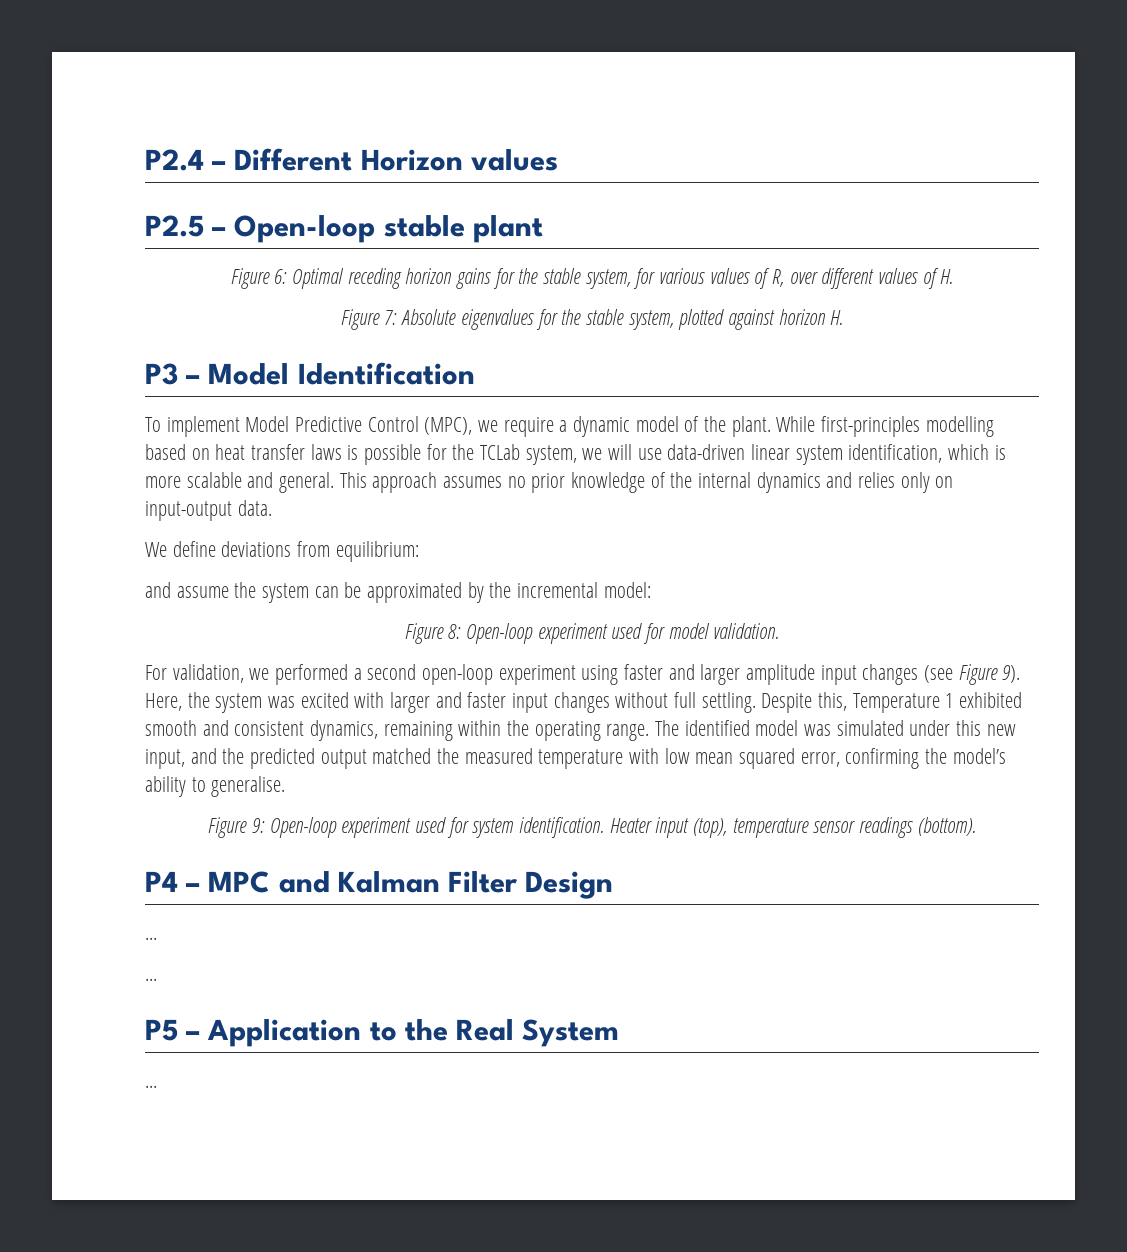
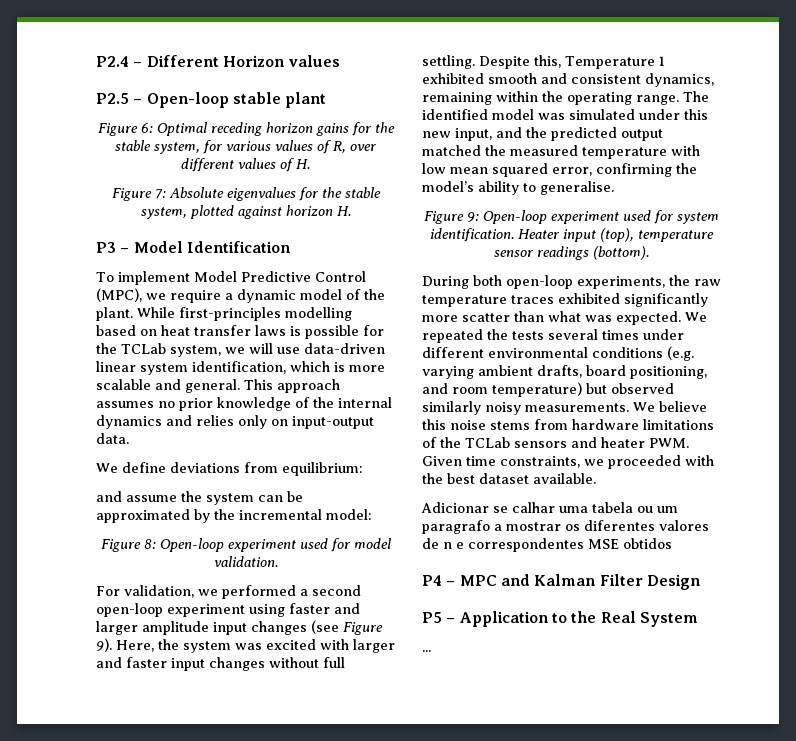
(976, 826) none -> [422,275,721,289] [422,293,708,307] [422,311,707,325] [422,329,684,343] [422,346,694,361] [422,365,707,379] [422,382,674,397] [422,401,707,415] [422,419,714,430] [422,437,689,448] [422,455,714,469] [422,473,596,484] [421,502,678,513] [422,520,709,534] [422,538,672,552] // During both open-loop experiments, the raw temperature traces exhibited significantly more scatter than what was expected. We repeated the tests several times under different environmental conditions (e.g. varying ambient drafts, board positioning, and room temperature) but observed similarly noisy measurements. We believe this noise stems from hardware limitations of the TCLab sensors and heater PWM. Given time constraints, we proceeded with the best dataset available. // Adicionar se calhar uma tabela ou um paragrafo a mostrar os diferentes valores de n e correspondentes MSE obtidos
[145,937,157,940] [145,978,157,981] // ... // ... -> (701, 582) none

